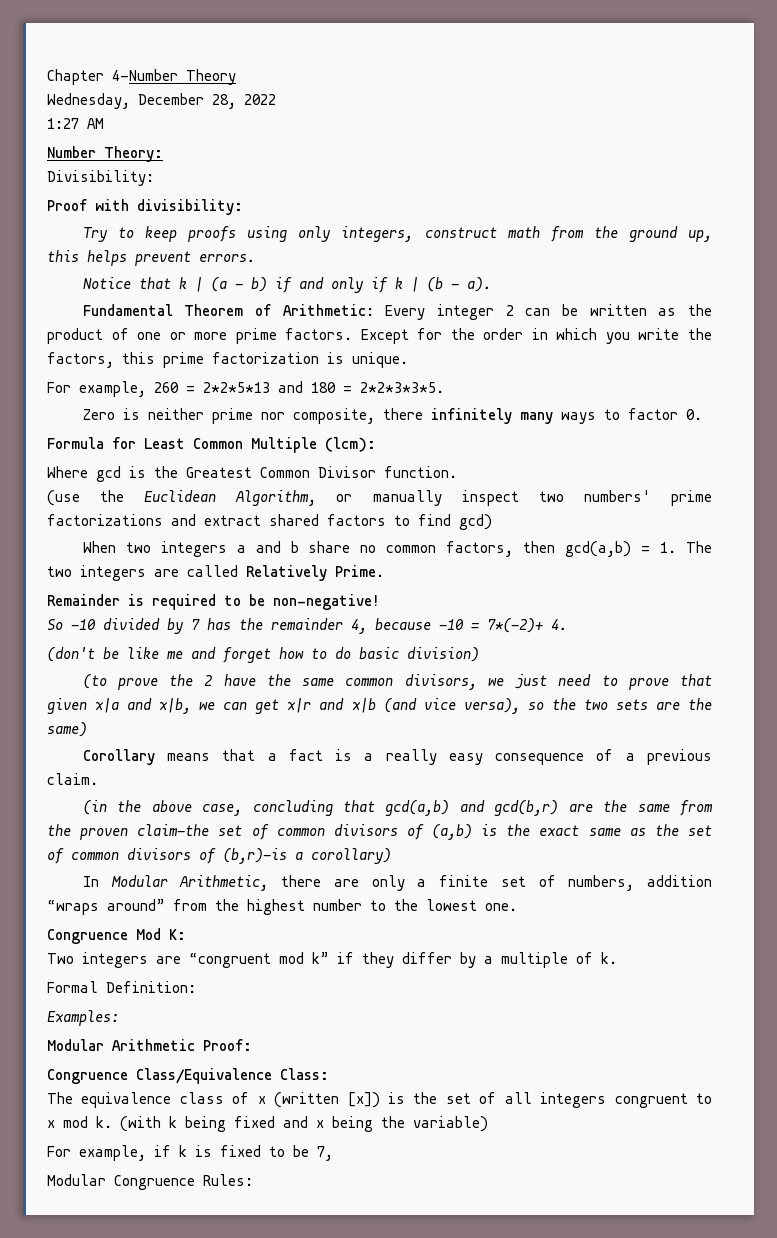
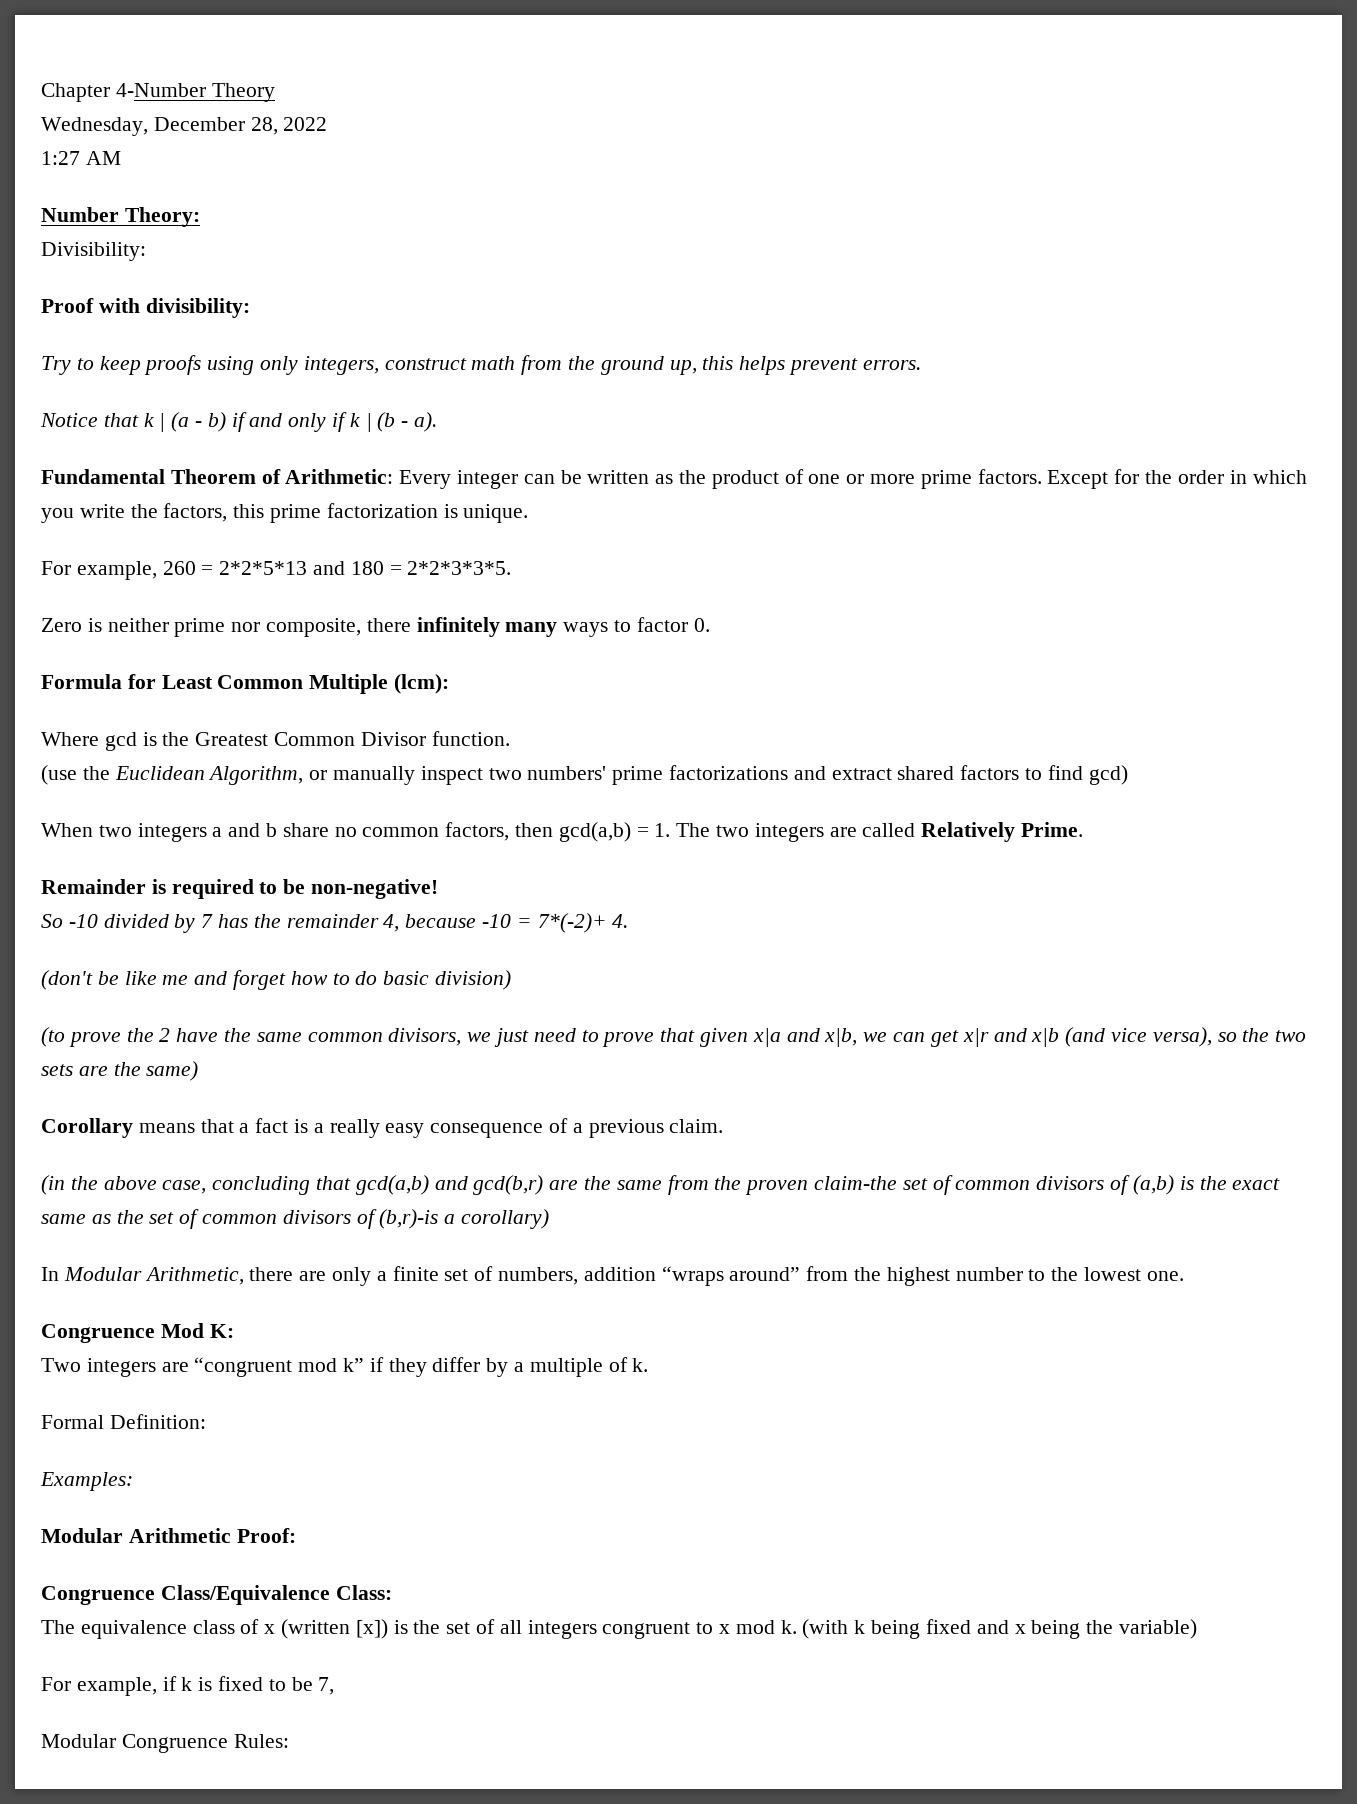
[505,305,514,316] 2 -> (519, 479) none

